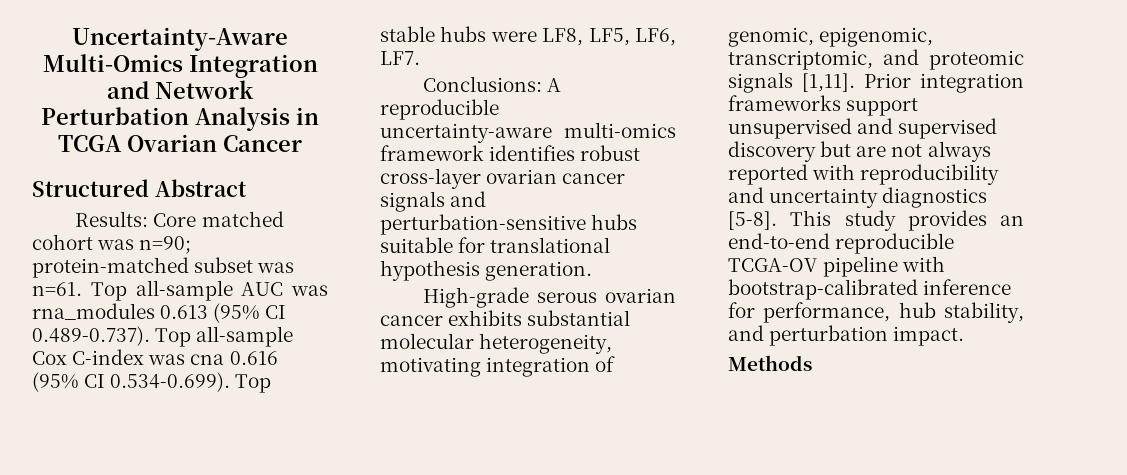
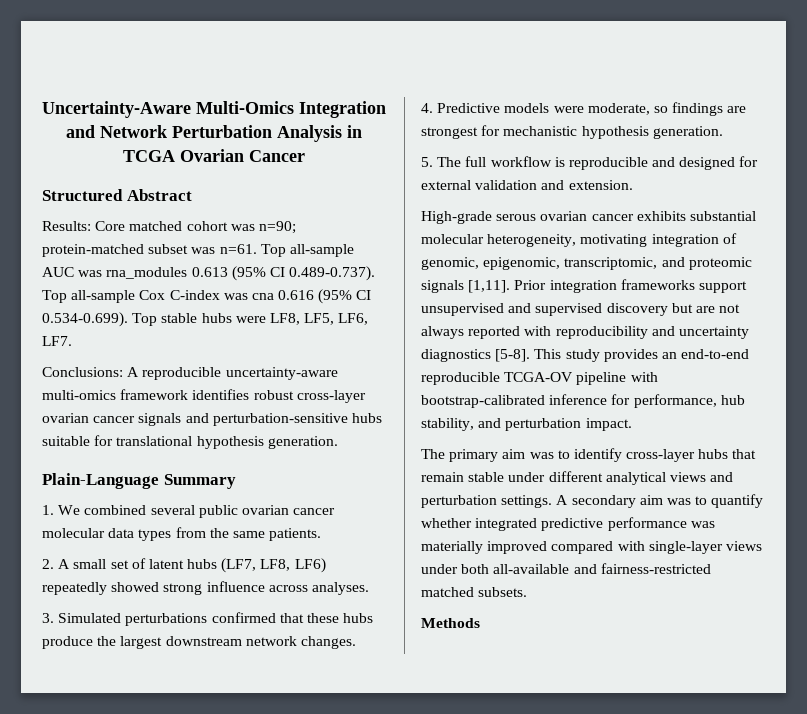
(593, 271) none -> [42,473,236,489] [42,505,336,518] [42,527,322,541] [42,558,326,573] [42,581,369,595] [42,612,374,626] [42,636,356,649] [421,102,747,116] [421,125,723,139] [421,156,759,170] [421,180,633,190] // Plain-Language Summary // 1. We combined several public ovarian cancer molecular data types from the same patients. // 2. A small set of latent hubs (LF7, LF8, LF6) repeatedly showed strong influence across analyses. // 3. Simulated perturbations confirmed that these hubs produce the largest downstream network changes. // 4. Predictive models were moderate, so findings are strongest for mechanistic hypothesis generation. // 5. The full workflow is reproducible and designed for external validation and extension.
(965, 336) none -> [421,448,757,462] [421,471,734,485] [421,494,764,508] [421,517,715,531] [421,541,762,554] [421,563,711,574] [421,587,528,597] // The primary aim was to identify cross-layer hubs that remain stable under different analytical views and perturbation settings. A secondary aim was to quantify whether integrated predictive performance was materially improved compared with single-layer views under both all-available and fairness-restricted matched subsets.

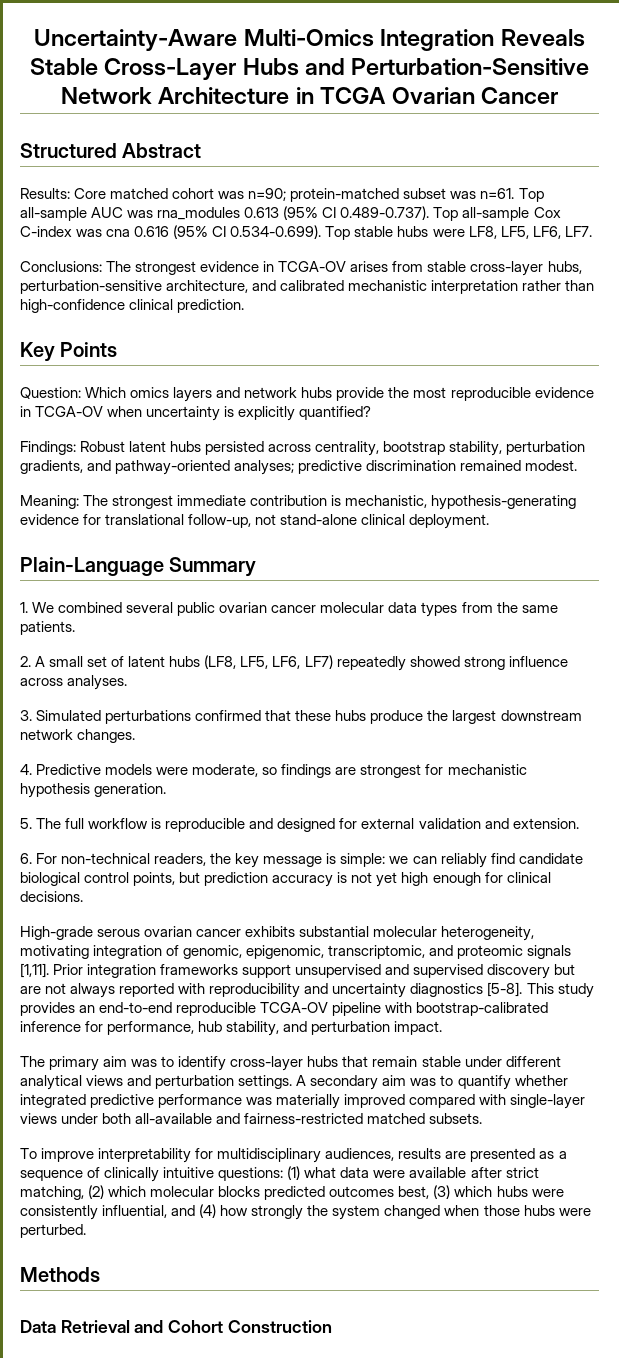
[66,125,342,142] and Network Perturbation Analysis -> [500,29,585,47] [29,58,590,80] [61,87,290,104] Reveals Stable Cross-Layer Hubs and Perturbation-Sensitive Network Architecture
[127,367,338,380] [42,389,366,403] [42,413,382,426] [42,435,338,449] A reproducible uncertainty-aware multi-omics framework identifies robust cross-layer ovarian cancer signals and perturbation-sensitive hubs suitable for translational hypothesis generation. -> [106,261,582,276] [20,280,595,294] [20,299,245,313] [20,342,118,362] [20,387,594,402] [20,406,372,421] [20,441,586,456] [20,460,578,475] [20,495,577,510] [20,514,490,529] The strongest evidence in TCGA-OV arises from stable cross-layer hubs, perturbation-sensitive architecture, and calibrated mechanistic interpretation rather than high-confidence clinical prediction. // Key Points // Question: Which omics layers and network hubs provide the most reproducible evidence in TCGA-OV when uncertainty is explicitly quantified? // Findings: Robust latent hubs persisted across centrality, bootstrap stability, perturbation gradients, and pathway-oriented analyses; predictive discrimination remained modest. // Meaning: The strongest immediate contribution is mechanistic, hypothesis-generating evidence for translational follow-up, not stand-alone clinical deployment.
[221,558,326,573] (LF7, LF8, LF6) -> [204,655,333,669] (LF8, LF5, LF6, LF7)
(633, 185) none -> [20,853,583,868] [20,872,551,887] [20,891,83,902] // 6. For non-technical readers, the key message is simple: we can reliably find candidate biological control points, but prediction accuracy is not yet high enough for clinical decisions.
[421,618,480,628] Methods -> [20,1148,567,1163] [20,1166,539,1182] [20,1185,564,1200] [20,1204,591,1220] [20,1224,86,1238] [20,1267,100,1282] [20,1320,332,1333] To improve interpretability for multidisciplinary audiences, results are presented as a sequence of clinically intuitive questions: (1) what data were available after strict matching, (2) which molecular blocks predicted outcomes best, (3) which hubs were consistently influential, and (4) how strongly the system changed when those hubs were perturbed. // Methods // Data Retrieval and Cohort Construction

